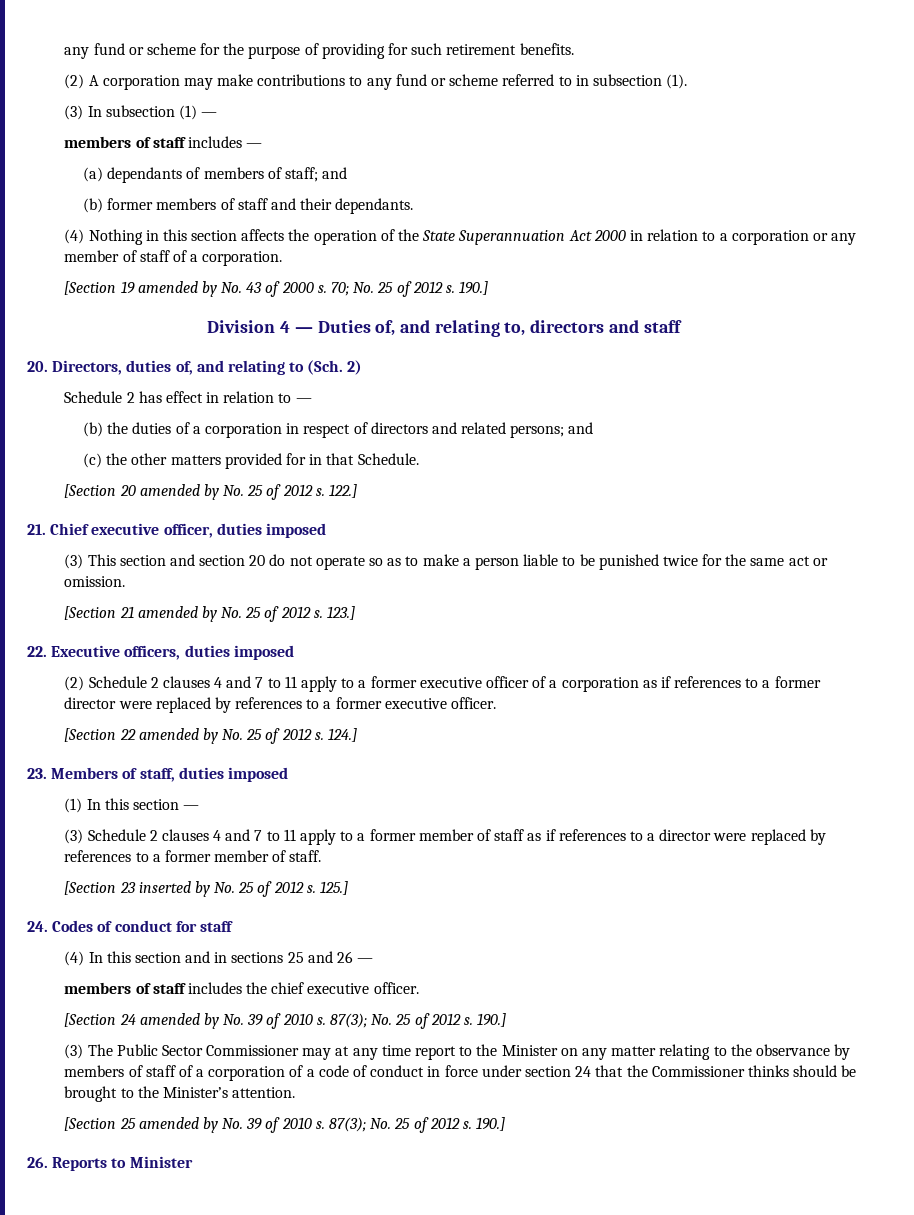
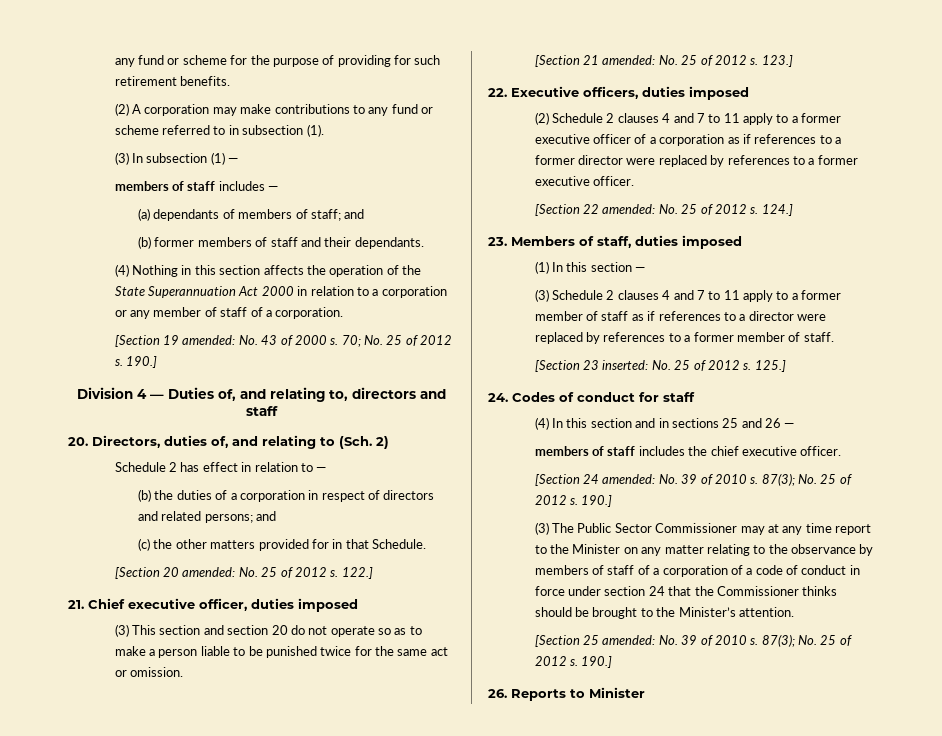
[137,281,217,297] amended by -> [182,335,236,345] amended:
[139,484,219,500] amended by -> [182,567,236,577] amended:
[137,606,217,622] amended by -> [602,55,656,65] amended:
[138,728,218,744] amended by -> [602,204,656,214] amended:
[138,881,210,897] inserted by -> [602,360,649,370] inserted:
[139,1013,219,1029] amended by -> [602,474,656,484] amended:
[138,1117,218,1133] amended by -> [602,635,656,645] amended:

